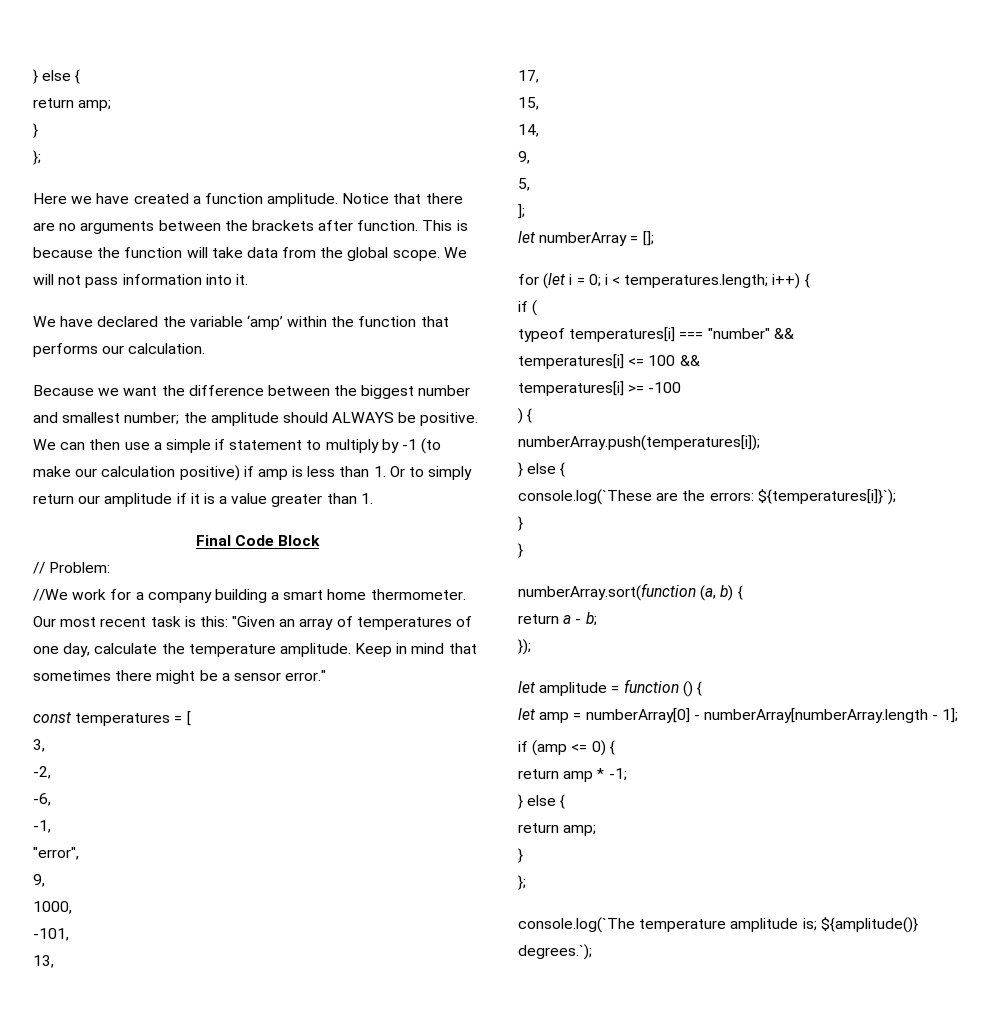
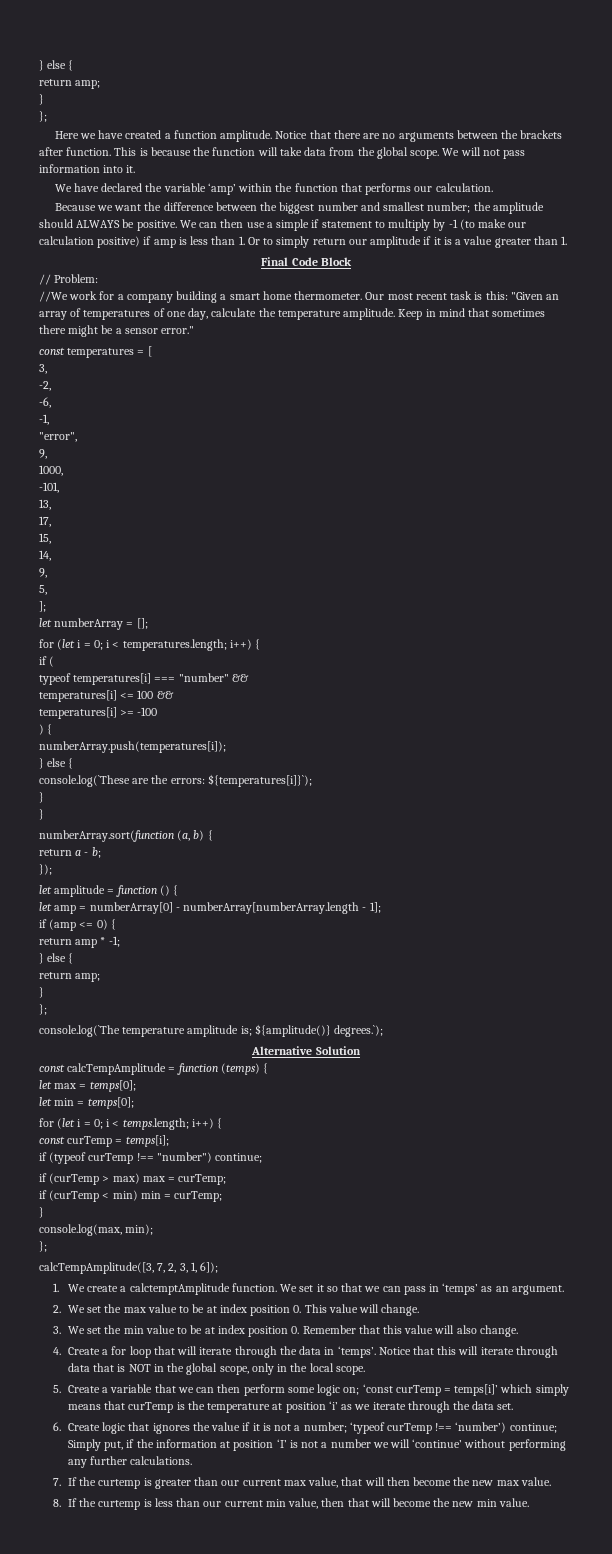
(592, 952) none -> [251,1046,361,1055] [39,1063,269,1075] [39,1080,136,1092] [39,1097,134,1109] [39,1118,223,1130] [39,1135,169,1147] [39,1152,263,1164] [39,1173,227,1185] [39,1190,223,1202] [39,1207,44,1218] [39,1224,154,1236] [39,1241,47,1252] [39,1262,219,1274] [53,1283,564,1295] [53,1304,420,1316] [53,1325,518,1337] [53,1346,558,1358] [67,1363,365,1375] [53,1384,569,1396] [67,1401,514,1413] [53,1422,557,1434] [67,1439,566,1451] [67,1456,193,1468] [53,1477,551,1489] [53,1498,529,1510] // Alternative Solution // const calcTempAmplitude = function (temps) { // let max = temps[0]; // let min = temps[0]; // for (let i = 0; i < temps.length; i++) { // const curTemp = temps[i]; // if (typeof curTemp !== "number") continue; // if (curTemp > max) max = curTemp; // if (curTemp < min) min = curTemp; // } // console.log(max, min); // }; // calcTempAmplitude([3, 7, 2, 3, 1, 6]); // 1. We create a calctemptAmplitude function. We set it so that we can pass in ‘temps’ as an argument. // 2. We set the max value to be at index position 0. This value will change. // 3. We set the min value to be at index position 0. Remember that this value will also change. // 4. Create a for loop that will iterate through the data in ‘temps’. Notice that this will iterate through data that is NOT in the global scope, only in the local scope. // 5. Create a variable that we can then perform some logic on; ‘const curTemp = temps[i]’ which simply means that curTemp is the temperature at position ‘i’ as we iterate through the data set. // 6. Create logic that ignores the value if it is not a number; ‘typeof curTemp !== ‘number’) continue; Simply put, if the information at position ‘I’ is not a number we will ‘continue’ without performing any further calculations. // 7. If the curtemp is greater than our current max value, that will then become the new max value. // 8. If the curtemp is less than our current min value, then that will become the new min value.

